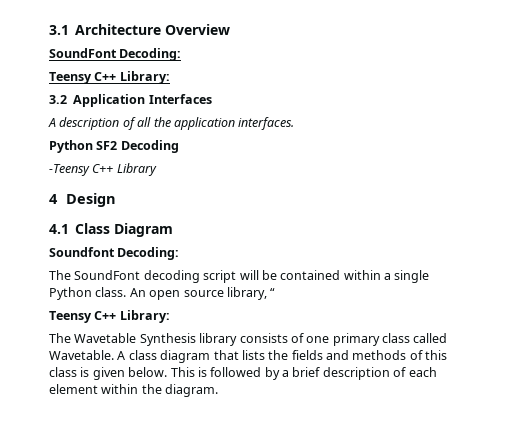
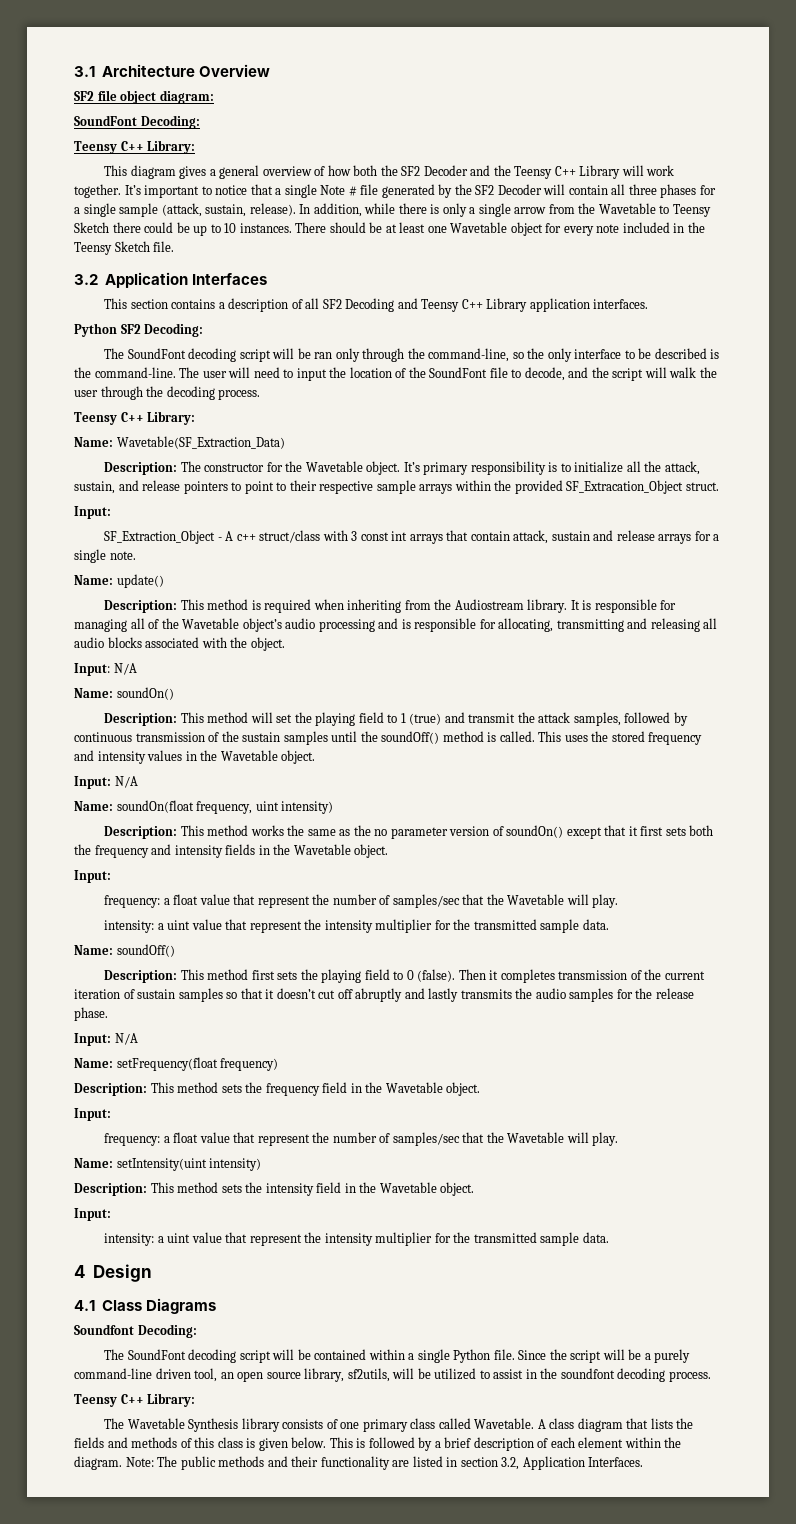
(231, 29) none -> [74,90,214,104] // SF2 file object diagram:
[49,94,212,107] [48,117,295,130] [49,140,179,153] [49,163,157,176] 3.2 Application Interfaces // A description of all the application interfaces. // Python SF2 Decoding // -Teensy C++ Library -> [104,165,675,179] [74,184,716,198] [74,203,711,217] [74,222,705,236] [74,241,175,255] [74,272,267,288] [104,298,649,312] [74,323,204,337] [104,348,720,362] [74,367,717,381] [74,386,261,400] [74,411,196,425] [74,436,285,449] [104,461,700,475] [74,480,719,494] [74,506,111,519] [104,530,720,544] [74,549,136,563] [74,574,164,588] [104,599,677,613] [74,618,718,632] [74,637,285,651] [74,663,137,676] [74,687,174,700] [104,712,688,726] [74,731,703,745] [74,750,316,764] [74,776,138,789] [74,800,334,814] [104,825,714,839] [74,844,389,858] [74,870,111,883] [104,894,619,908] [104,919,609,933] [74,944,175,957] [104,969,705,983] [74,988,694,1002] [74,1007,108,1021] [74,1033,138,1046] [74,1057,279,1071] [74,1082,481,1096] [74,1108,111,1121] [104,1132,619,1146] [74,1158,262,1171] [74,1182,475,1196] [74,1208,111,1221] [104,1232,609,1246] This diagram gives a general overview of how both the SF2 Decoder and the Teensy C++ Library will work together. It’s important to notice that a single Note # file generated by the SF2 Decoder will contain all three phases for a single sample (attack, sustain, release). In addition, while there is only a single arrow from the Wavetable to Teensy Sketch there could be up to 10 instances. There should be at least one Wavetable object for every note included in the Teensy Sketch file. // 3.2 Application Interfaces // This section contains a description of all SF2 Decoding and Teensy C++ Library application interfaces. // Python SF2 Decoding: // The SoundFont decoding script will be ran only through the command-line, so the only interface to be described is the command-line. The user will need to input the location of the SoundFont file to decode, and the script will walk the user through the decoding process. // Teensy C++ Library: // Name: Wavetable(SF_Extraction_Data) // Description: The constructor for the Wavetable object. It’s primary responsibility is to initialize all the attack, sustain, and release pointers to point to their respective sample arrays within the provided SF_Extracation_Object struct. // Input: // SF_Extraction_Object - A c++ struct/class with 3 const int arrays that contain attack, sustain and release arrays for a single note. // Name: update() // Description: This method is required when inheriting from the Audiostream library. It is responsible for managing all of the Wavetable object’s audio processing and is responsible for allocating, transmitting and releasing all audio blocks associated with the object. // Input: N/A // Name: soundOn() // Description: This method will set the playing field to 1 (true) and transmit the attack samples, followed by continuous transmission of the sustain samples until the soundOff() method is called. This uses the stored frequency and intensity values in the Wavetable object. // Input: N/A // Name: soundOn(float frequency, uint intensity) // Description: This method works the same as the no parameter version of soundOn() except that it first sets both the frequency and intensity fields in the Wavetable object. // Input: // frequency: a float value that represent the number of samples/sec that the Wavetable will play. // intensity: a uint value that represent the intensity multiplier for the transmitted sample data. // Name: soundOff() // Description: This method first sets the playing field to 0 (false). Then it completes transmission of the current iteration of sustain samples so that it doesn’t cut off abruptly and lastly transmits the audio samples for the release phase. // Input: N/A // Name: setFrequency(float frequency) // Description: This method sets the frequency field in the Wavetable object. // Input: // frequency: a float value that represent the number of samples/sec that the Wavetable will play. // Name: setIntensity(uint intensity) // Description: This method sets the intensity field in the Wavetable object. // Input: // intensity: a uint value that represent the intensity multiplier for the transmitted sample data.
[114,223,174,237] Diagram -> [145,1298,216,1314] Diagrams
[95,287,276,300] class. An open source library, “ -> [493,1349,691,1363] [74,1368,711,1382] file. Since the script will be a purely command-line driven tool, an open source library, sf2utils, will be utilized to assist in the soundfont decoding process.
(219, 390) none -> [125,1456,644,1470] Note: The public methods and their functionality are listed in section 3.2, Application Interfaces.

